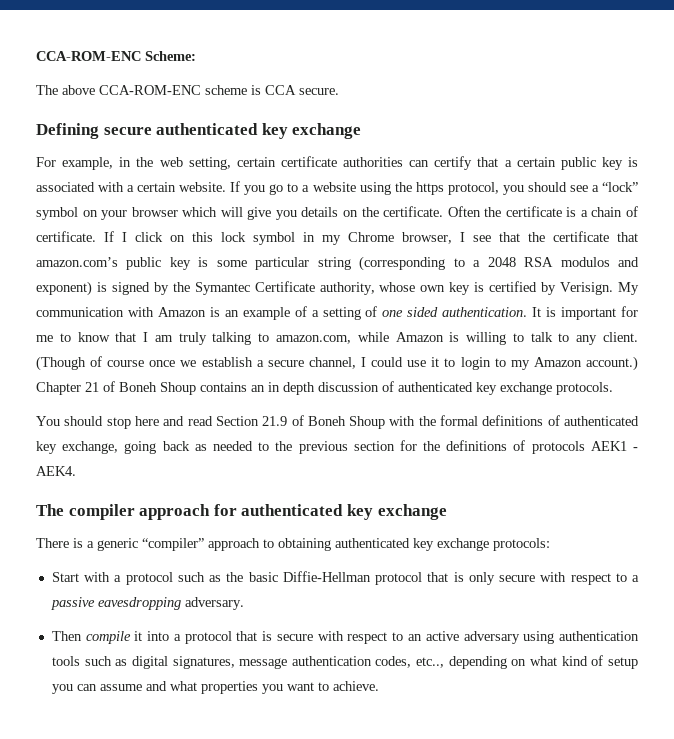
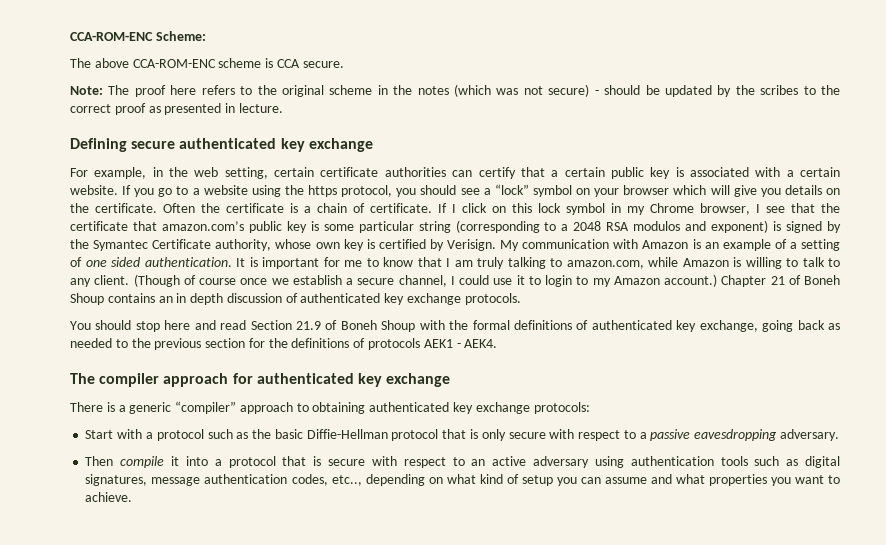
(339, 91) none -> [70,84,840,97] [70,103,283,115] // Note: The proof here refers to the original scheme in the notes (which was not secure) - should be updated by the scribes to the correct proof as presented in lecture.

